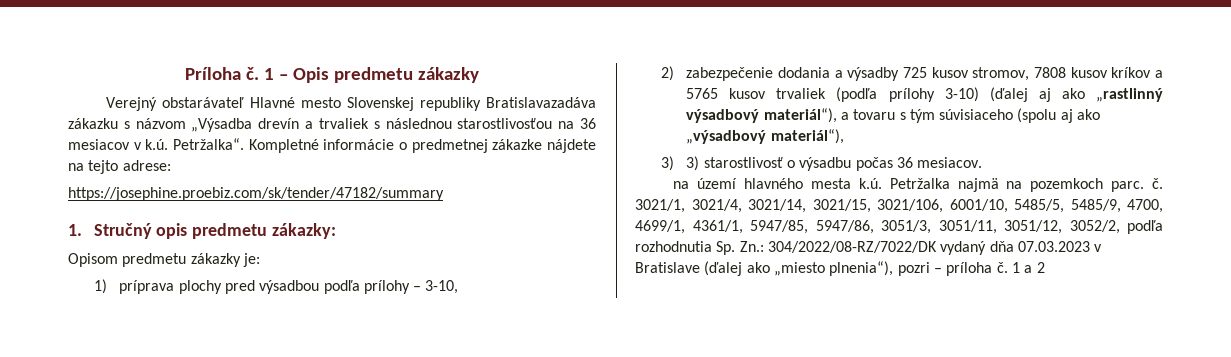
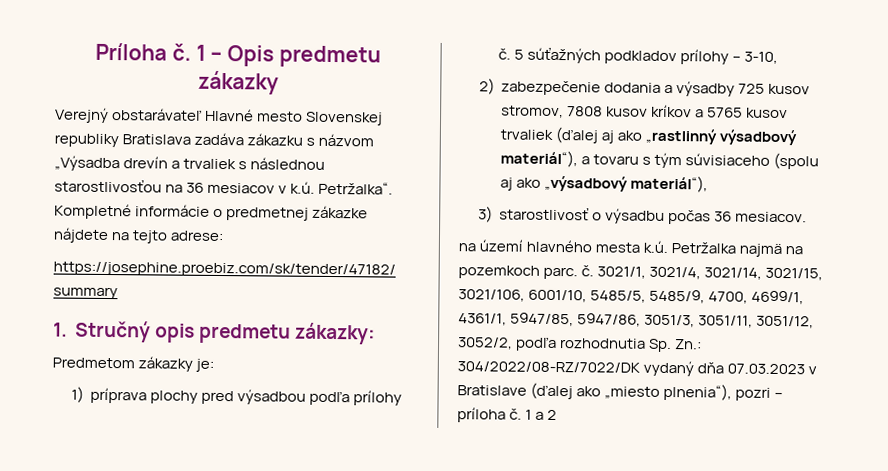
[486,97,596,108] Bratislavazadáva -> [122,132,245,146] Bratislava zadáva
[68,253,187,267] Opisom predmetu -> [52,357,135,369] Predmetom
(410, 287) none -> [498,46,730,65] č. 5 súťažných podkladov prílohy
[836,87,979,102] (podľa prílohy 3-10) -> (554, 134) none
[686,156,700,171] 3) -> (493, 214) none

